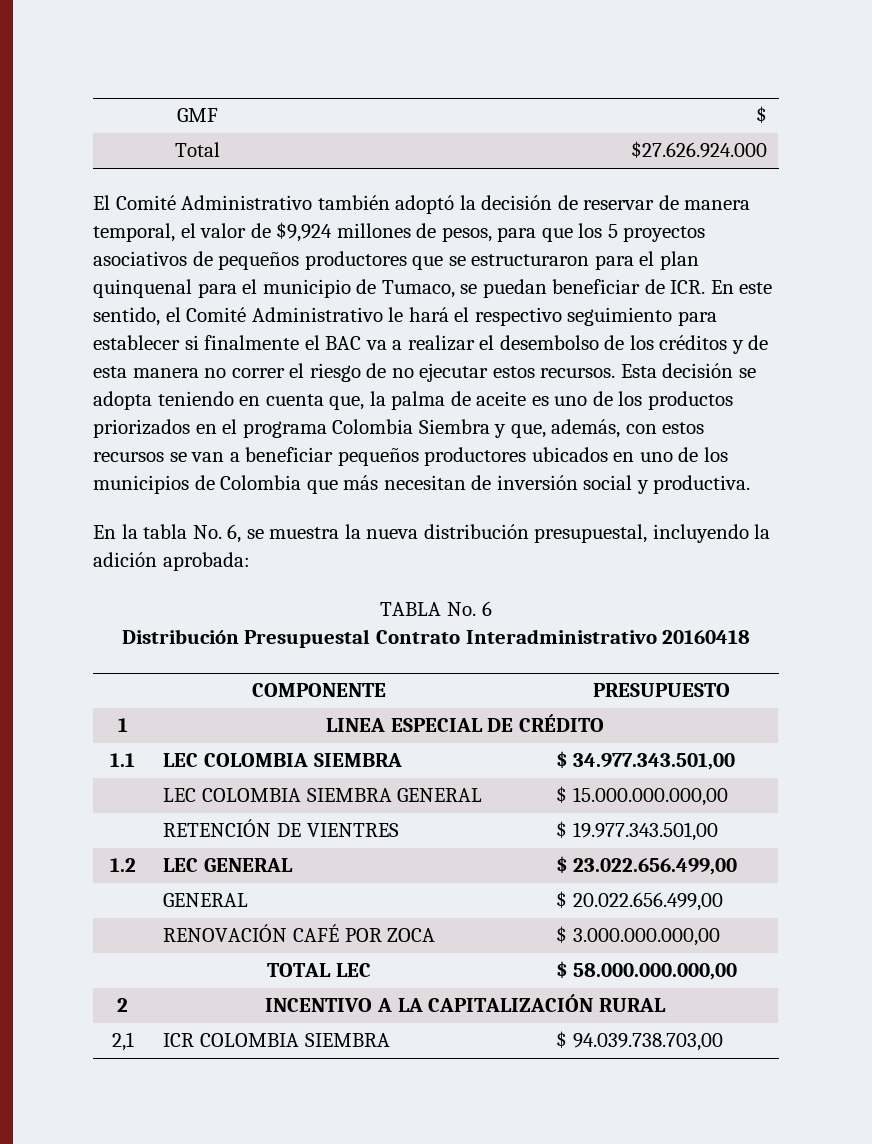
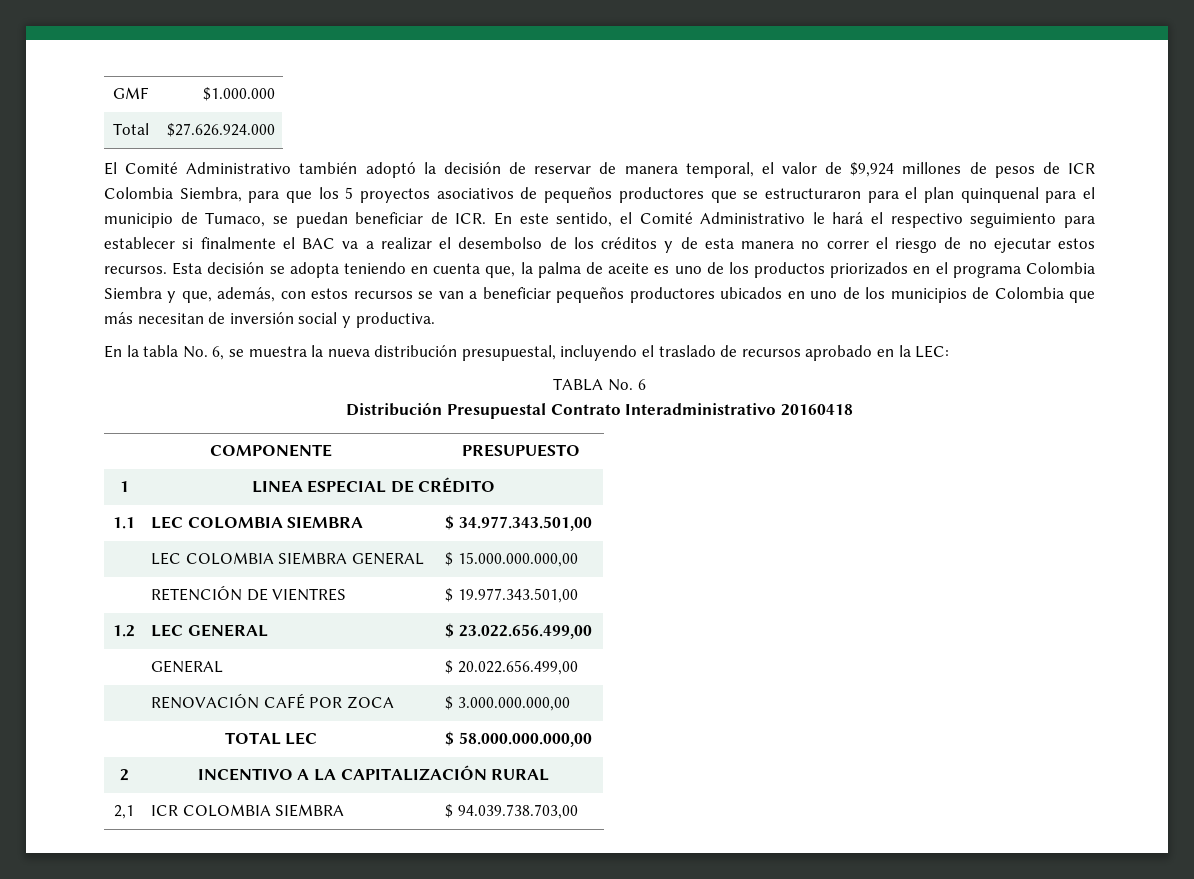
[755,106,767,123] $ -> [202,87,275,101] $1.000.000
[441,227,492,242] pesos, -> [994,162,1095,178] [104,187,242,202] pesos de ICR Colombia Siembra,
[754,524,771,539] [93,552,250,571] la adición aprobada: -> [642,345,950,361] el traslado de recursos aprobado en la LEC:

